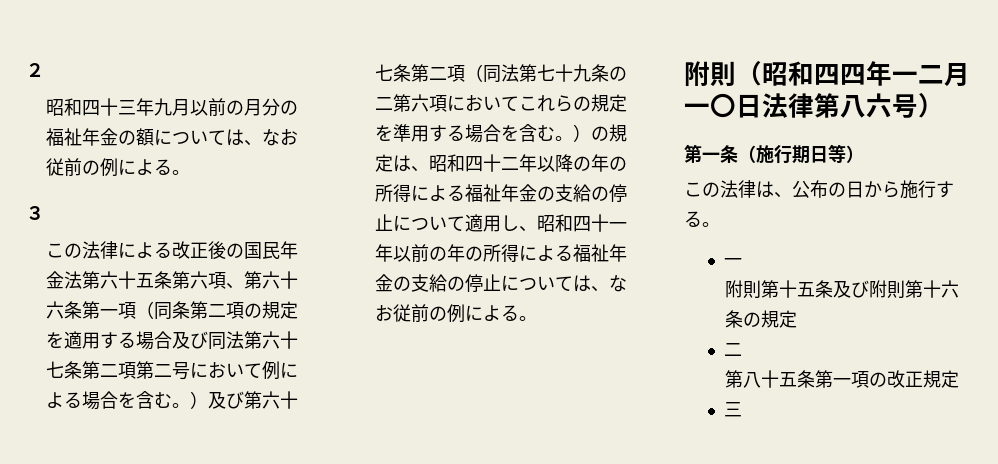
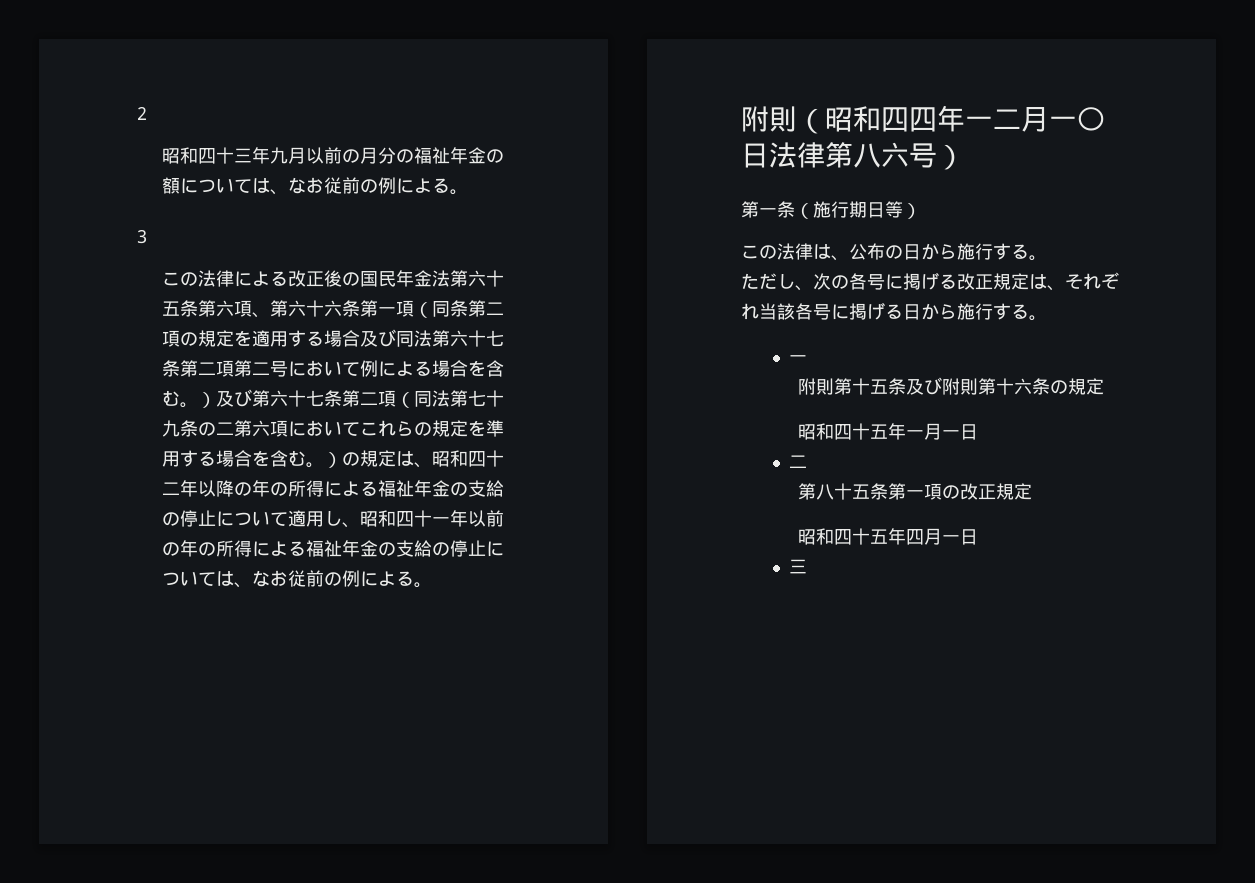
(720, 224) none -> [741,272,1119,291] [741,302,1047,321] // ただし、次の各号に掲げる改正規定は、それぞれ当該各号に掲げる日から施行する。
(797, 319) none -> [798,423,979,440] // 昭和四十五年一月一日
(959, 379) none -> [798,528,979,545] // 昭和四十五年四月一日

